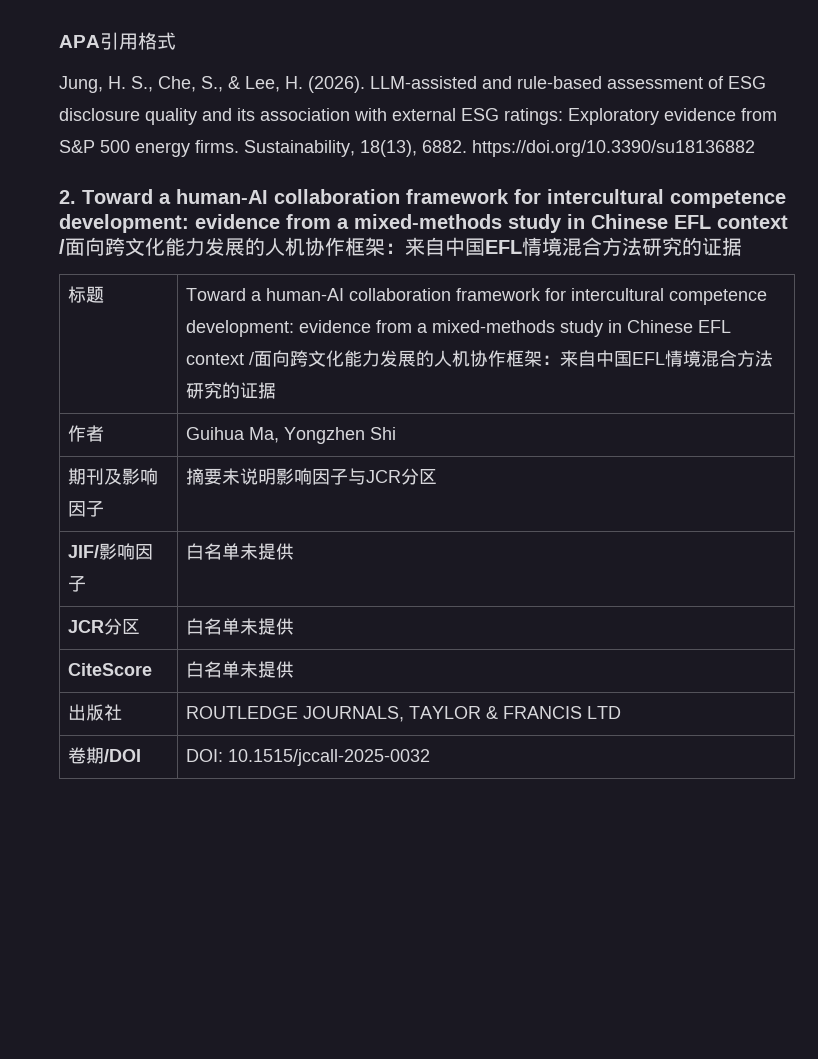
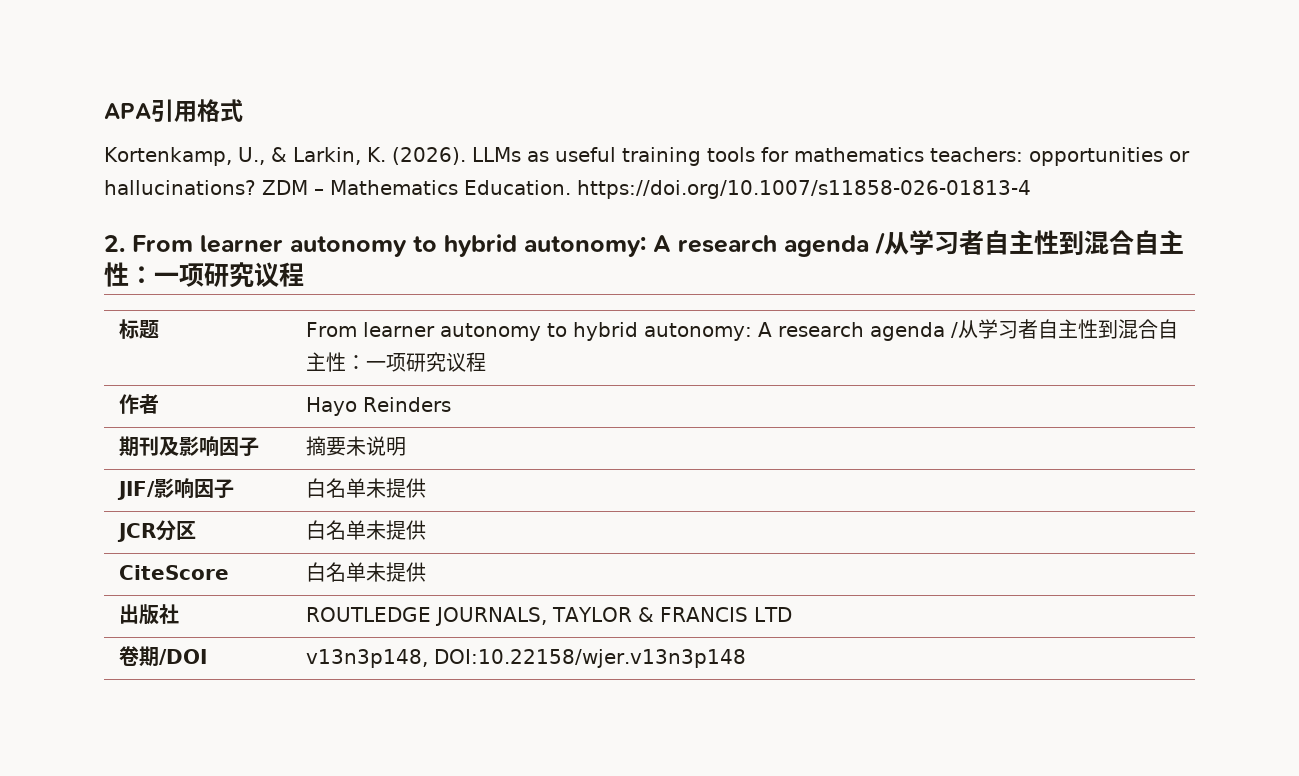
[59,76,766,93] [59,108,777,125] [59,140,755,157] [59,189,786,208] [59,214,788,233] [59,237,742,256] [67,286,104,303] [185,288,767,305] [185,320,731,337] [185,350,773,367] [185,382,276,399] [67,425,104,442] [185,427,396,444] Jung, H. S., Che, S., & Lee, H. (2026). LLM-assisted and rule-based assessment of ESG disclosure quality and its association with external ESG ratings: Exploratory evidence from S&P 500 energy firms. Sustainability, 18(13), 6882. https://doi.org/10.3390/su18136882 // 2. Toward a human-AI collaboration framework for intercultural competence development: evidence from a mixed-methods study in Chinese EFL context /面向跨文化能力发展的人机协作框架：来自中国EFL情境混合方法研究的证据 // 标题 | Toward a human-AI collaboration framework for intercultural competence development: evidence from a mixed-methods study in Chinese EFL context /面向跨文化能力发展的人机协作框架：来自中国EFL情境混合方法研究的证据 // 作者 | Guihua Ma, Yongzhen Shi -> [104,147,1190,166] [104,180,1031,199] [104,230,1184,257] [104,262,304,288] [119,319,160,339] [306,319,1179,341] [306,352,487,372] [119,394,160,414] [306,397,452,416] Kortenkamp, U., & Larkin, K. (2026). LLMs as useful training tools for mathematics teachers: opportunities or hallucinations? ZDM – Mathematics Education. https://doi.org/10.1007/s11858-026-01813-4 // 2. From learner autonomy to hybrid autonomy: A research agenda /从学习者自主性到混合自主性：一项研究议程 // 标题 | From learner autonomy to hybrid autonomy: A research agenda /从学习者自主性到混合自主性：一项研究议程 // 作者 | Hayo Reinders
[275,468,437,485] 影响因子与JCR分区 -> (407, 446) none
[185,749,430,766] DOI: 10.1515/jccall-2025-0032 -> [306,649,747,668] v13n3p148, DOI:10.22158/wjer.v13n3p148

